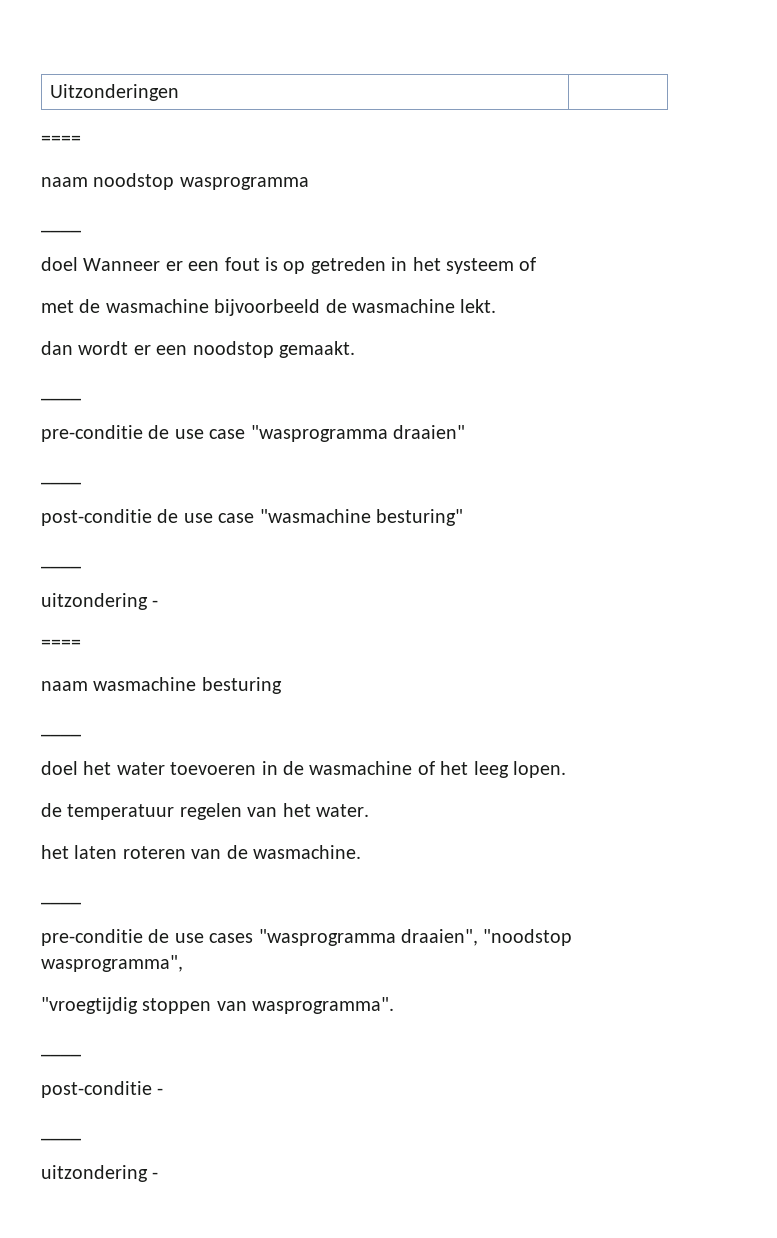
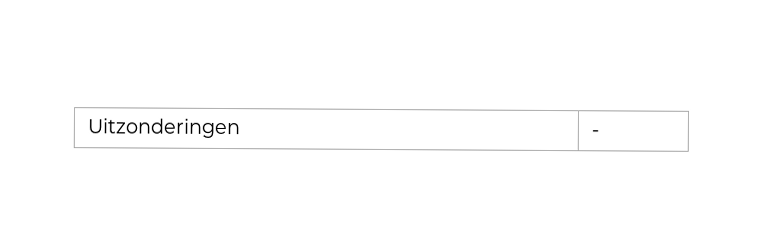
[41,135,81,145] [41,173,309,190] [41,229,81,233] [41,257,537,274] [41,299,497,316] [41,341,355,358] [41,397,81,401] [41,425,465,442] [41,481,81,485] [41,509,463,526] [41,565,81,569] [41,593,159,610] [41,639,81,649] [41,677,282,694] [41,733,81,737] [41,761,566,778] [41,803,369,820] [41,845,361,859] [41,901,81,905] [41,929,573,946] [41,955,183,972] [41,997,395,1014] [41,1053,81,1057] [41,1081,164,1098] [41,1137,81,1141] [41,1165,148,1182] // ==== // naam noodstop wasprogramma // ____ // doel Wanneer er een fout is op getreden in het systeem of // met de wasmachine bijvoorbeeld de wasmachine lekt. // dan wordt er een noodstop gemaakt. // ____ // pre-conditie de use case "wasprogramma draaien" // ____ // post-conditie de use case "wasmachine besturing" // ____ // uitzondering - // ==== // naam wasmachine besturing // ____ // doel het water toevoeren in de wasmachine of het leeg lopen. // de temperatuur regelen van het water. // het laten roteren van de wasmachine. // ____ // pre-conditie de use cases "wasprogramma draaien", "noodstop wasprogramma", // "vroegtijdig stoppen van wasprogramma". // ____ // post-conditie - // ____ // uitzondering -> (241, 128) none

